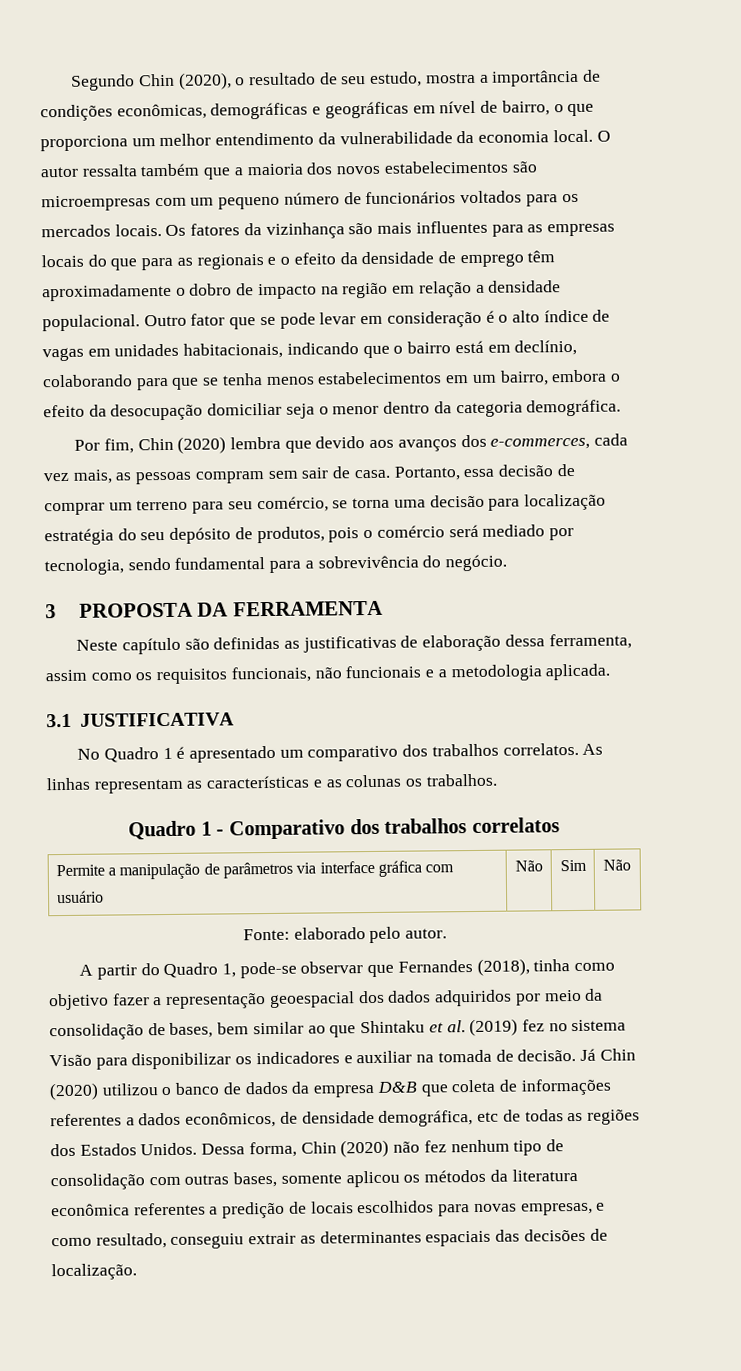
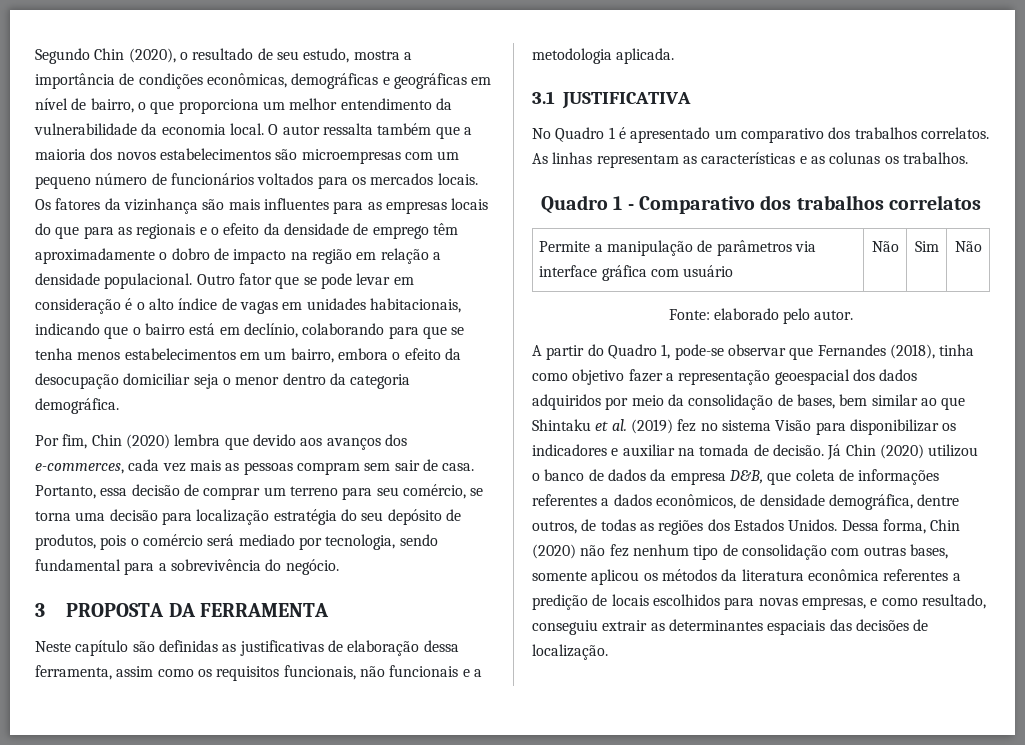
[72,469,113,484] mais, -> [189,460,221,471] mais
[376,1081,417,1093] D&B -> [728,470,763,484] D&B,
[477,1111,500,1122] etc -> [917,494,960,506] [532,521,577,534] dentre outros,

